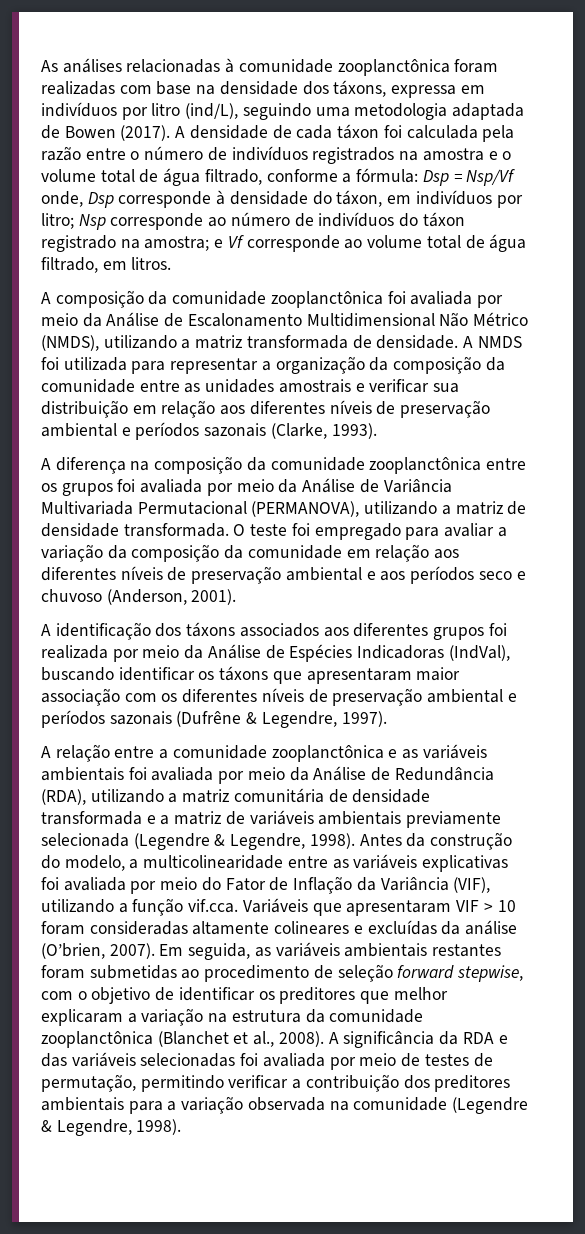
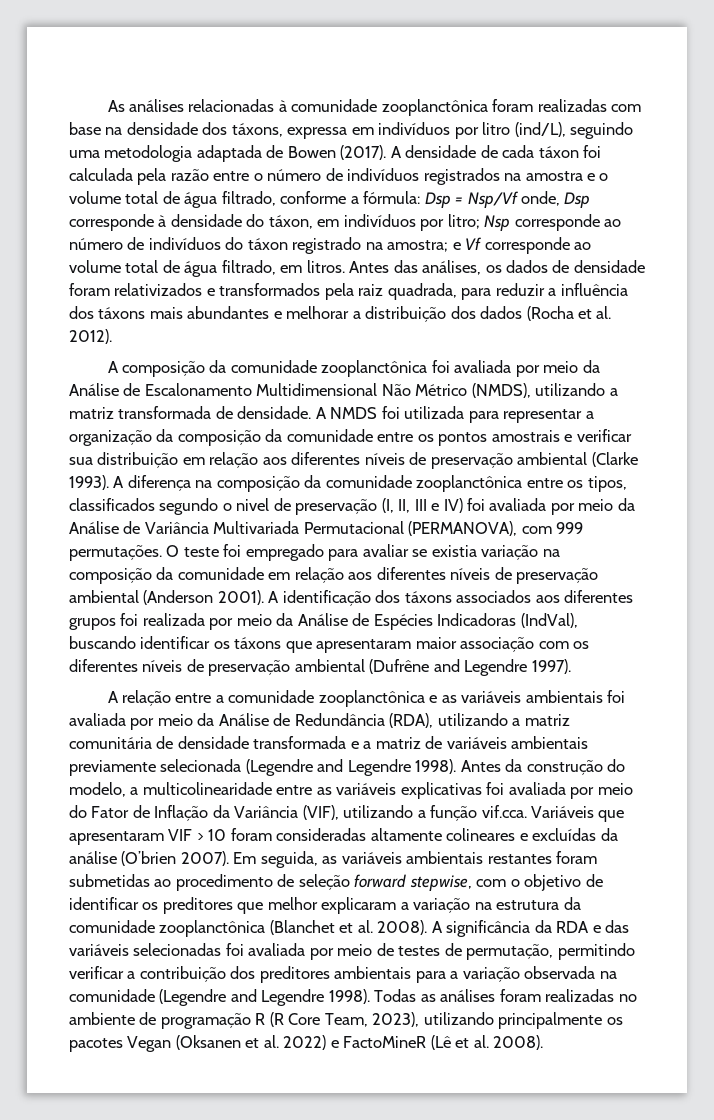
(172, 263) none -> [349,260,645,275] [69,283,628,300] [69,306,612,322] [69,329,112,344] Antes das análises, os dados de densidade foram relativizados e transformados pela raiz quadrada, para reduzir a influência dos táxons mais abundantes e melhorar a distribuição dos dados (Rocha et al. 2012).
[184,379,275,393] as unidades -> [417,432,488,446] os pontos
[121,422,327,440] e períodos sazonais (Clarke, -> [591,452,638,467] (Clarke
(377, 431) // -> (109, 482) none
[61,483,113,496] grupos -> [587,476,627,492] [69,498,463,515] tipos, classificados segundo o nivel de preservação (I, II, III e IV)
[364,501,527,515] [41,523,229,537] utilizando a matriz de densidade transformada. -> [521,522,584,534] [69,545,162,561] com 999 permutações.
[497,527,507,537] [41,544,127,562] a variação da -> [412,545,560,560] se existia variação na
[366,566,526,584] [41,589,187,605] e aos períodos seco e chuvoso (Anderson, -> [143,590,214,605] (Anderson
(237, 597) // -> (264, 597) none
[507,693,517,702] [41,710,337,728] e períodos sazonais (Dufrêne & Legendre, -> [369,659,528,676] (Dufrêne and Legendre
[214,833,306,850] & Legendre, -> [317,759,411,776] and Legendre
[41,943,105,959] (O’brien, -> [121,851,177,866] (O’brien
[253,1031,275,1047] al., -> [357,920,373,933] al.
[41,1119,182,1136] & Legendre, 1998). -> [230,989,637,1006] [69,1012,623,1029] [69,1035,543,1052] and Legendre 1998). Todas as análises foram realizadas no ambiente de programação R (R Core Team, 2023), utilizando principalmente os pacotes Vegan (Oksanen et al. 2022) e FactoMineR (Lê et al. 2008).

